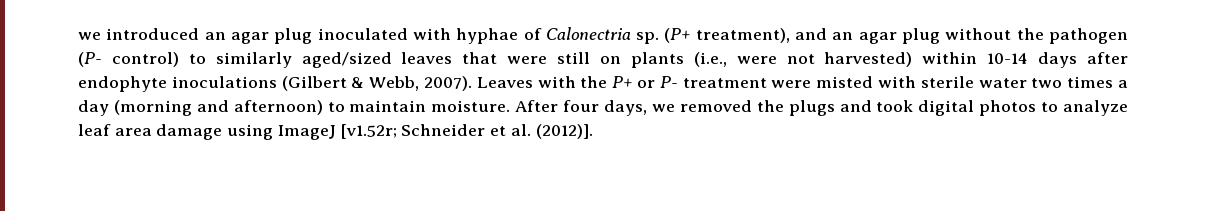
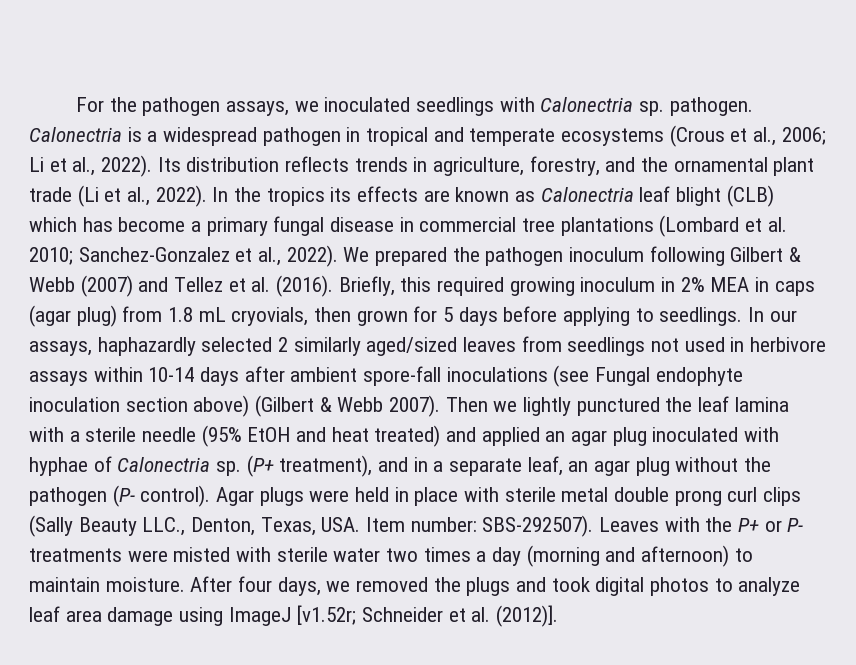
[78,28,200,40] we introduced -> [75,97,753,116] [29,125,826,147] [29,155,815,177] [29,185,774,207] [29,215,787,237] [29,245,802,267] [29,275,815,297] [29,305,797,327] [29,336,827,356] [29,365,743,387] [29,395,789,417] [29,425,540,447] For the pathogen assays, we inoculated seedlings with Calonectria sp. pathogen. Calonectria is a widespread pathogen in tropical and temperate ecosystems (Crous et al., 2006; Li et al., 2022). Its distribution reflects trends in agriculture, forestry, and the ornamental plant trade (Li et al., 2022). In the tropics its effects are known as Calonectria leaf blight (CLB) which has become a primary fungal disease in commercial tree plantations (Lombard et al. 2010; Sanchez-Gonzalez et al., 2022). We prepared the pathogen inoculum following Gilbert & Webb (2007) and Tellez et al. (2016). Briefly, this required growing inoculum in 2% MEA in caps (agar plug) from 1.8 mL cryovials, then grown for 5 days before applying to seedlings. In our assays, haphazardly selected 2 similarly aged/sized leaves from seedlings not used in herbivore assays within 10-14 days after ambient spore-fall inoculations (see Fungal endophyte inoculation section above) (Gilbert & Webb 2007). Then we lightly punctured the leaf lamina with a sterile needle (95% EtOH and heat treated) and applied
(828, 34) none -> [413,456,563,476] in a separate leaf,
[111,52,1129,68] [78,76,473,92] control) to similarly aged/sized leaves that were still on plants (i.e., were not harvested) within 10-14 days after endophyte inoculations (Gilbert & Webb, 2007). -> [140,485,802,507] [29,515,594,537] control). Agar plugs were held in place with sterile metal double prong curl clips (Sally Beauty LLC., Denton, Texas, USA. Item number: SBS-292507).
[682,78,767,88] treatment -> [29,548,122,562] treatments

